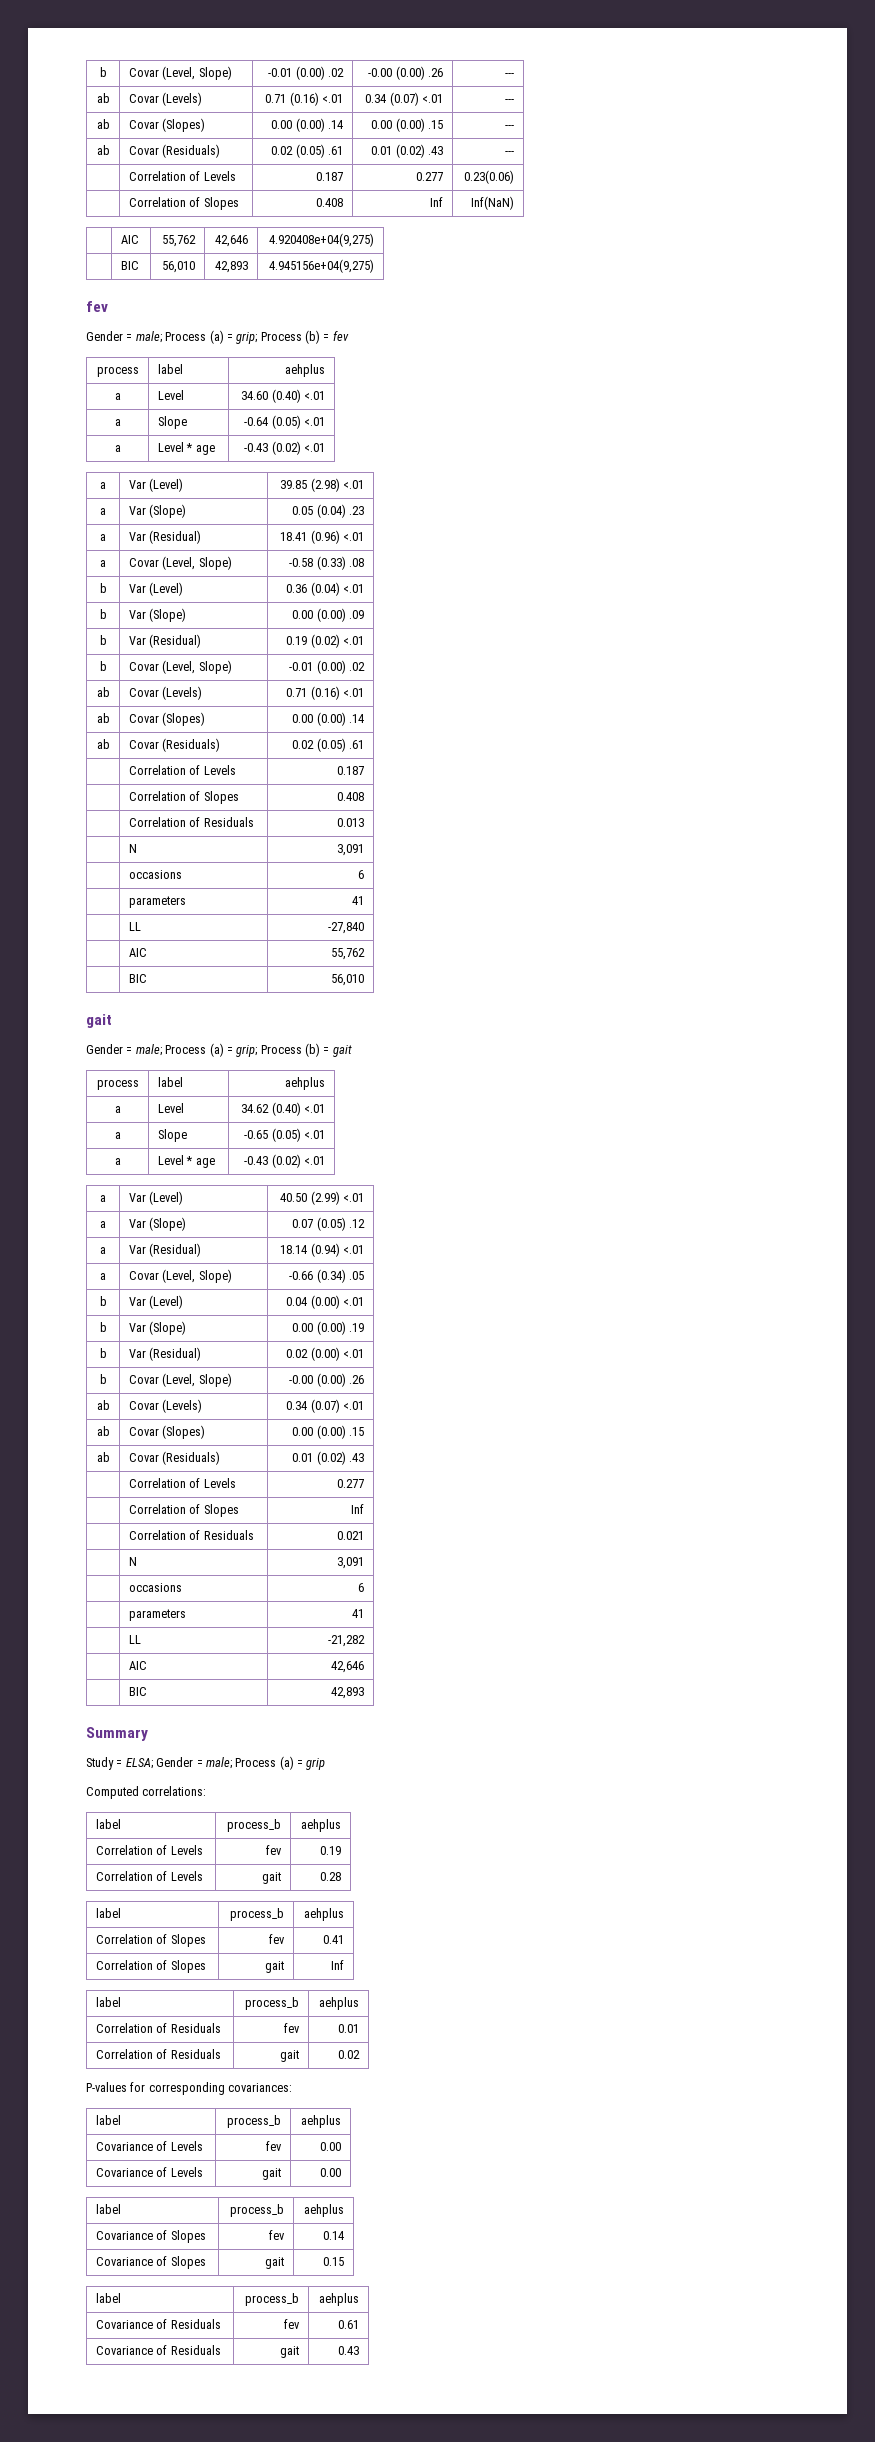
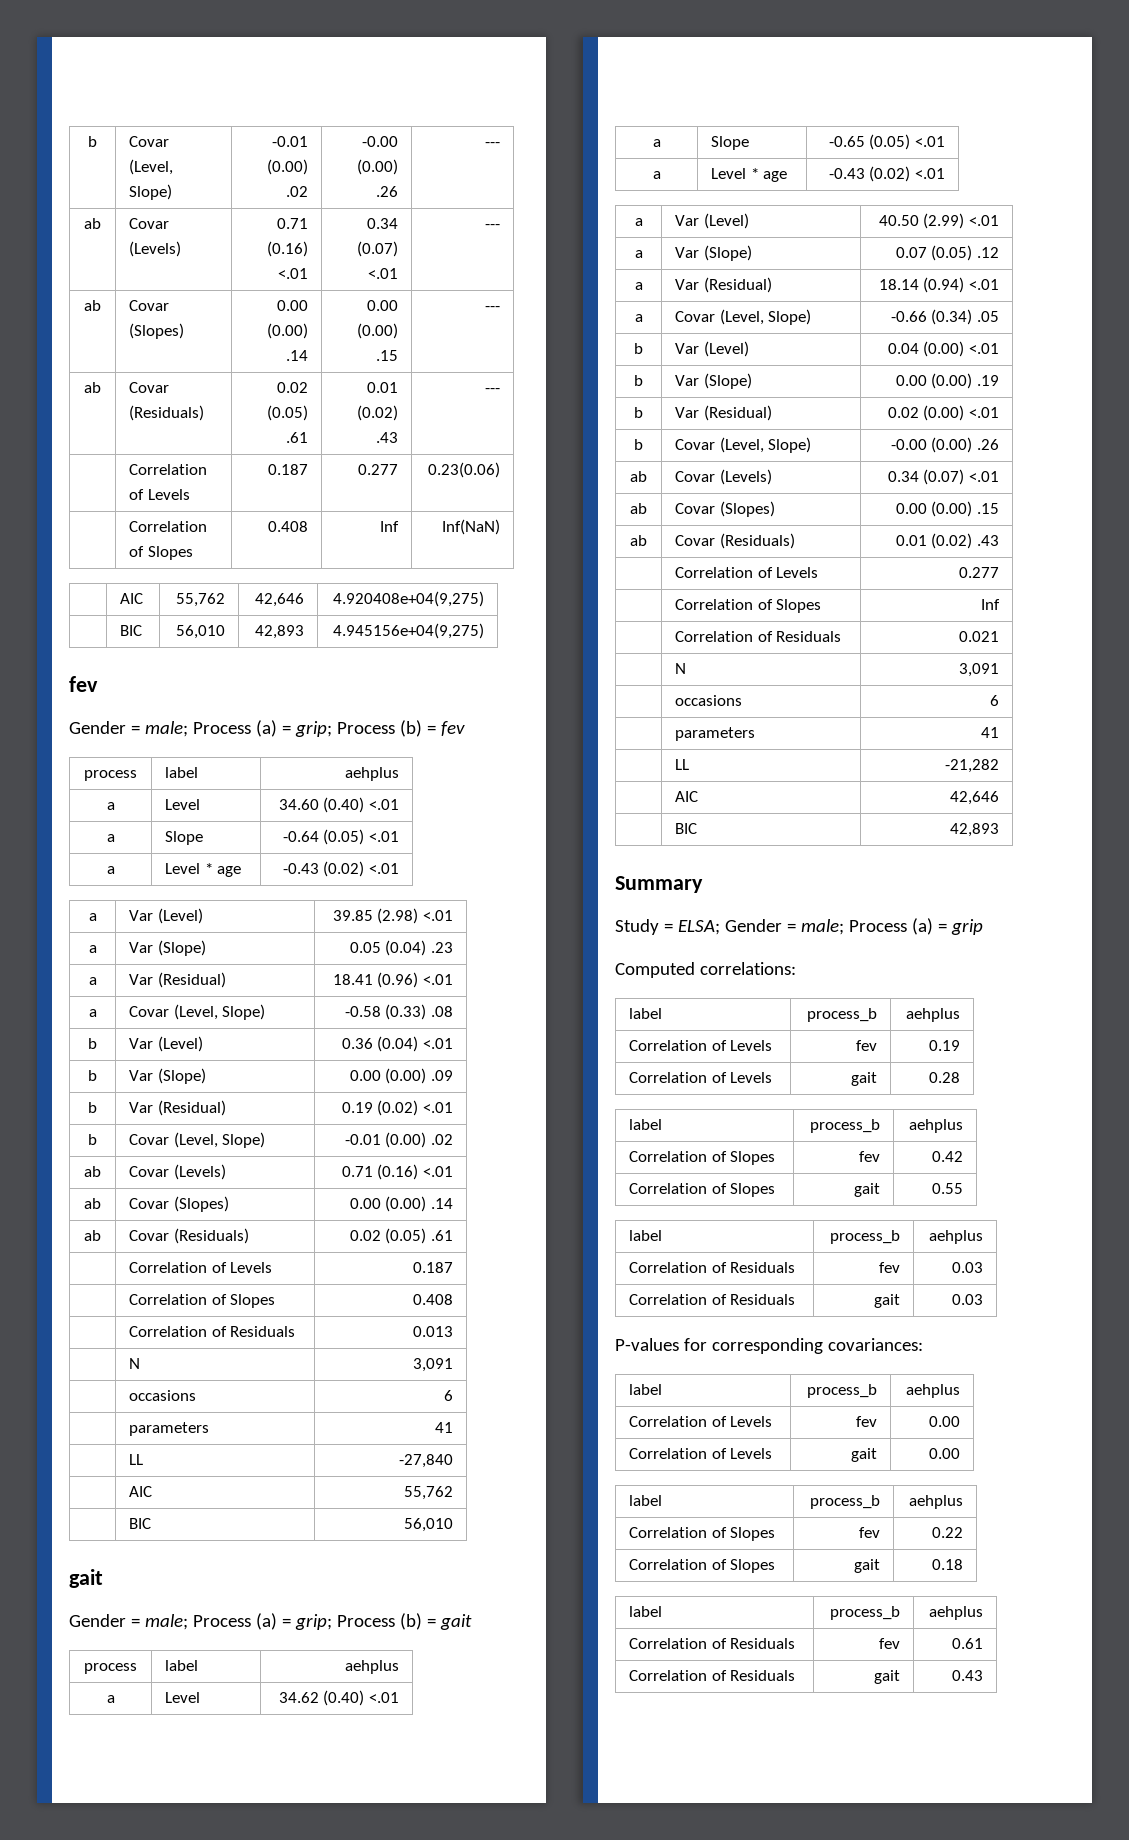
[323,1935,345,1944] [95,1960,206,1973] [265,1961,285,1973] [331,1960,345,1970] [95,1997,121,2007] [245,1997,300,2010] [319,1997,360,2010] [95,2023,221,2033] [284,2023,301,2033] [338,2024,360,2033] [95,2049,221,2059] [280,2050,300,2062] [338,2050,361,2059] 0.41 // Correlation of Slopes | gait | Inf // label | process_b | aehplus // Correlation of Residuals | fev | 0.01 // Correlation of Residuals | gait | 0.02 -> [931,1151,963,1162] [629,1183,776,1197] [853,1183,880,1197] [931,1183,963,1194] [629,1230,663,1241] [829,1230,900,1244] [928,1230,983,1244] [629,1262,796,1273] [878,1262,900,1273] [951,1262,983,1273] [629,1294,796,1305] [873,1294,900,1308] [951,1294,983,1305] 0.42 // Correlation of Slopes | gait | 0.55 // label | process_b | aehplus // Correlation of Residuals | fev | 0.03 // Correlation of Residuals | gait | 0.03
[95,2142,153,2151] Covariance -> [629,1416,708,1427] Correlation
[95,2168,153,2177] Covariance -> [629,1448,708,1459] Correlation
[95,2230,206,2243] [269,2230,286,2240] [323,2231,345,2240] [95,2256,206,2269] [265,2257,285,2269] [323,2257,345,2266] [95,2293,121,2303] [245,2293,300,2306] [319,2293,360,2306] [95,2320,153,2329] Covariance of Slopes | fev | 0.14 // Covariance of Slopes | gait | 0.15 // label | process_b | aehplus // Covariance -> [629,1527,776,1541] [858,1527,880,1538] [931,1527,963,1538] [629,1559,776,1573] [853,1559,880,1573] [931,1559,963,1570] [629,1606,663,1617] [829,1606,900,1620] [928,1606,983,1620] [629,1638,708,1649] Correlation of Slopes | fev | 0.22 // Correlation of Slopes | gait | 0.18 // label | process_b | aehplus // Correlation
[95,2346,153,2355] Covariance -> [629,1670,708,1681] Correlation

